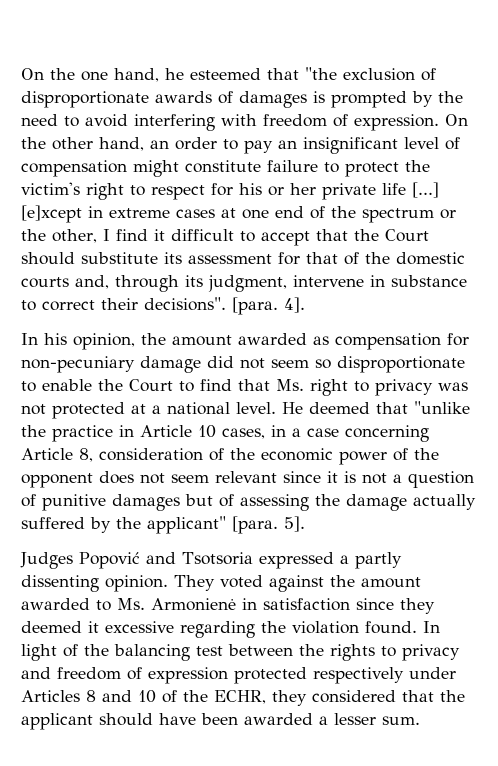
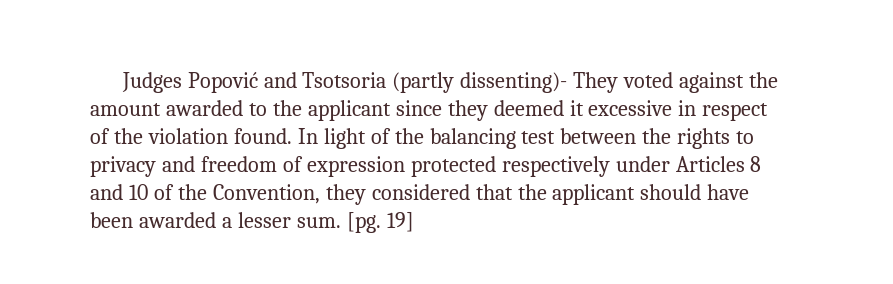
[21,67,436,82] [21,91,463,108] [21,114,468,131] [21,137,460,154] [21,160,430,177] [21,182,439,200] [21,205,456,223] [21,229,429,246] [21,252,465,265] [21,275,467,292] [21,297,305,315] [21,333,469,350] [21,356,465,373] [21,379,468,396] [21,401,470,419] [21,425,429,442] [21,448,439,465] [21,471,474,488] [21,494,476,511] [21,516,305,534] [20,552,402,569] [21,575,168,592] On the one hand, he esteemed that "the exclusion of disproportionate awards of damages is prompted by the need to avoid interfering with freedom of expression. On the other hand, an order to pay an insignificant level of compensation might constitute failure to protect the victim's right to respect for his or her private life [...] [e]xcept in extreme cases at one end of the spectrum or the other, I find it difficult to accept that the Court should substitute its assessment for that of the domestic courts and, through its judgment, intervene in substance to correct their decisions". [para. 4]. // In his opinion, the amount awarded as compensation for non-pecuniary damage did not seem so disproportionate to enable the Court to find that Ms. right to privacy was not protected at a national level. He deemed that "unlike the practice in Article 10 cases, in a case concerning Article 8, consideration of the economic power of the opponent does not seem relevant since it is not a question of punitive damages but of assessing the damage actually suffered by the applicant" [para. 5]. // Judges Popović and Tsotsoria expressed a partly dissenting opinion. -> [121,72,568,93] Judges Popović and Tsotsoria (partly dissenting)-
[117,598,350,611] Ms. Armonienė in satisfaction -> [272,100,391,121] the applicant
[180,621,255,638] regarding -> [678,100,769,121] [90,128,110,144] in respect of
[214,690,266,704] ECHR, -> [212,184,320,204] Convention,
(420, 720) none -> [346,212,414,233] [pg. 19]

